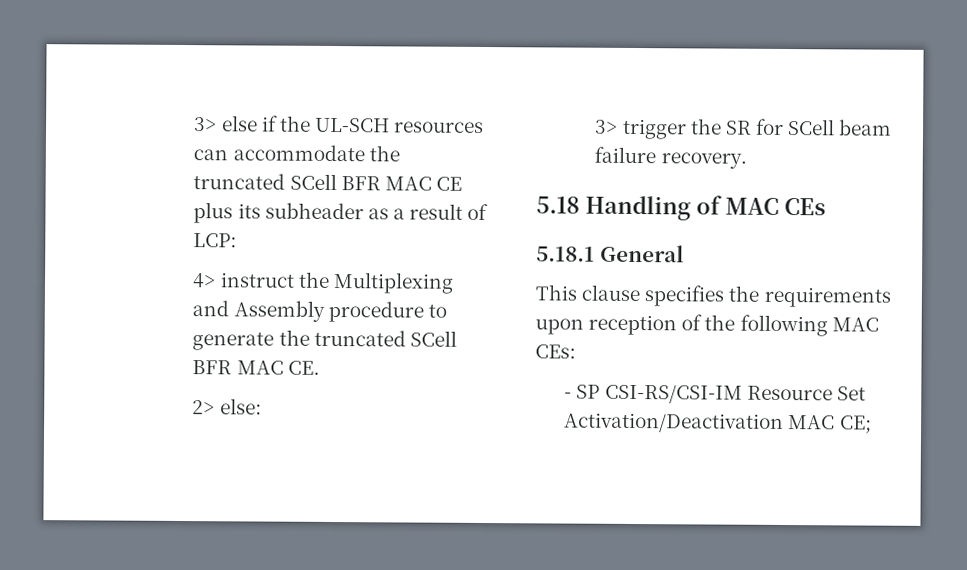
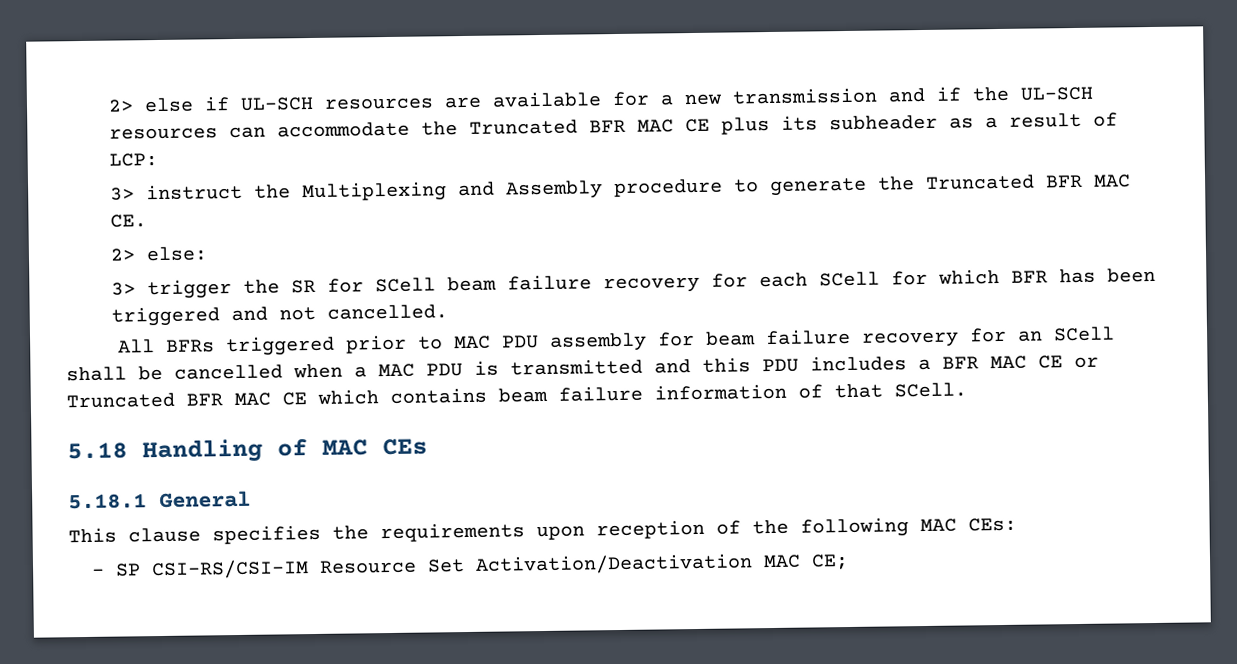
[194,117,218,132] 3> -> [108,99,135,112] 2>
(278, 123) none -> [240,86,962,111] UL-SCH resources are available for a new transmission and if
[193,173,337,191] truncated SCell -> [469,119,579,135] Truncated
[192,273,217,289] 4> -> [110,187,136,201] 3>
[313,329,457,347] truncated SCell -> [925,174,1036,190] Truncated
[660,152,747,169] recovery. -> [603,267,1157,294] [111,304,449,327] [117,326,1115,357] [66,355,1099,382] [66,382,967,409] recovery for each SCell for which BFR has been triggered and not cancelled. // All BFRs triggered prior to MAC PDU assembly for beam failure recovery for an SCell shall be cancelled when a MAC PDU is transmitted and this PDU includes a BFR MAC CE or Truncated BFR MAC CE which contains beam failure information of that SCell.

